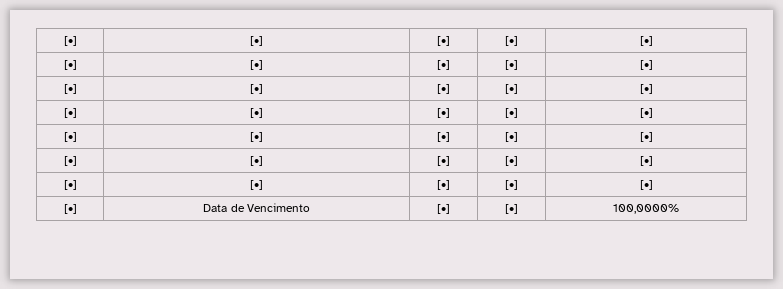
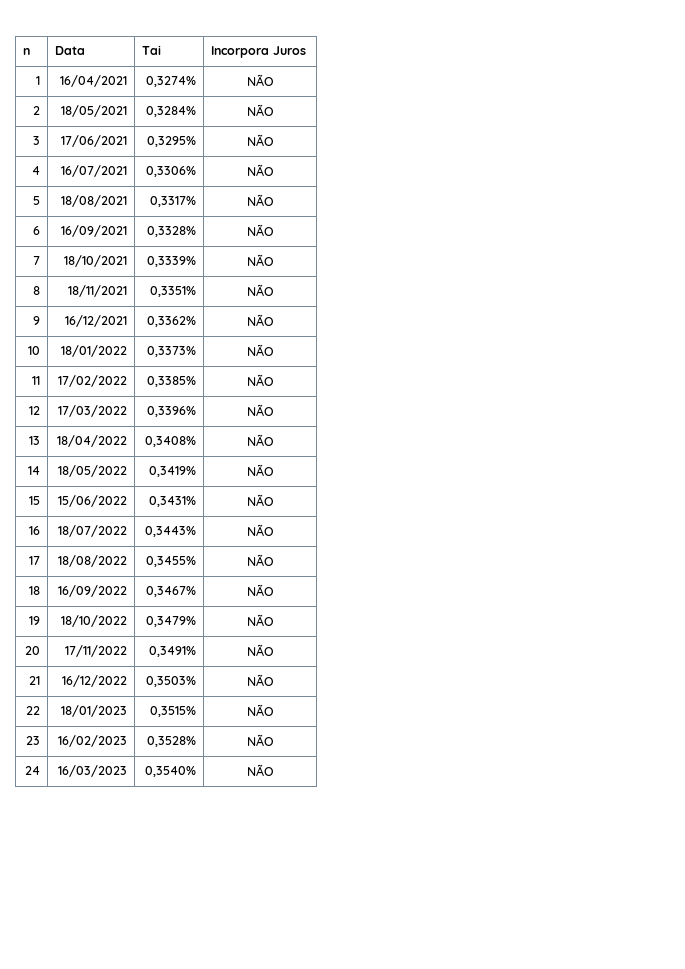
[63,36,77,46] [250,36,263,46] [437,36,450,46] [505,36,518,46] [639,36,653,46] [63,60,77,70] [250,60,263,70] [437,60,450,70] [505,60,518,70] [639,60,653,70] [63,84,77,94] [250,84,263,94] [437,84,450,94] [505,84,518,94] [639,84,653,94] [63,108,77,118] [250,108,263,118] [437,108,450,118] [505,108,518,118] [639,108,653,118] [63,132,77,142] [250,132,263,142] [437,132,450,142] [505,132,518,142] [639,132,653,142] [63,156,77,166] [250,156,263,166] [437,156,450,166] [505,156,518,166] [639,156,653,166] [63,180,77,190] [250,180,263,190] [437,180,450,190] [505,180,518,190] [639,180,653,190] [63,204,77,214] [203,203,310,212] [437,204,450,214] [505,204,518,214] [613,204,679,214] [•] | [•] | [•] | [•] | [•] // [•] | [•] | [•] | [•] | [•] // [•] | [•] | [•] | [•] | [•] // [•] | [•] | [•] | [•] | [•] // [•] | [•] | [•] | [•] | [•] // [•] | [•] | [•] | [•] | [•] // [•] | [•] | [•] | [•] | [•] // [•] | Data de Vencimento | [•] | [•] | 100,0000% -> [23,48,31,55] [55,46,86,55] [142,45,162,55] [211,46,306,58] [35,76,40,85] [59,75,127,87] [145,76,196,87] [246,74,274,86] [32,106,40,115] [60,105,127,117] [145,106,196,117] [246,104,274,116] [32,136,40,145] [60,135,127,147] [146,136,196,147] [246,134,274,146] [31,166,40,175] [60,165,127,177] [145,166,196,177] [246,164,274,176] [32,196,40,205] [60,195,127,207] [149,196,196,207] [246,194,274,206] [32,226,40,235] [60,225,127,237] [146,226,196,237] [246,224,274,236] [32,256,40,265] [63,255,127,267] [146,256,196,267] [246,254,274,266] [32,286,40,295] [67,285,127,297] [149,286,196,297] [246,284,274,296] [32,316,40,325] [64,315,127,327] [146,316,196,327] [246,314,274,326] [27,346,40,355] [60,345,127,357] [146,346,196,357] [246,344,274,356] [31,376,40,385] [57,375,127,387] [146,376,196,387] [246,374,274,386] [28,406,40,415] [57,405,127,417] [146,406,196,417] [246,404,274,416] [28,436,40,445] [56,435,127,447] [144,436,196,447] [246,434,274,446] [27,466,40,475] [57,465,127,477] [148,466,196,477] [246,464,274,476] [28,496,40,505] [57,495,127,507] [148,496,196,507] [246,494,274,506] [28,526,40,535] [57,525,127,537] [144,526,196,537] [246,524,274,536] [28,556,40,565] [57,555,127,567] [145,556,196,567] [246,554,274,566] [28,586,40,595] [57,585,127,597] [145,586,196,597] [246,584,274,596] [28,616,40,625] [60,615,127,627] [145,616,196,627] [246,614,274,626] [24,646,40,655] [64,645,127,657] [148,646,196,657] [246,644,274,656] [28,676,40,685] [61,675,127,687] [145,676,196,687] [246,674,274,686] [25,706,40,715] [60,705,127,717] [149,706,196,717] [246,704,274,716] [25,736,40,745] [57,735,127,747] [146,736,196,747] [246,734,274,746] [24,766,40,775] [57,765,127,777] [144,766,196,777] [246,764,274,776] n | Data | Tai | Incorpora Juros // 1 | 16/04/2021 | 0,3274% | NÃO // 2 | 18/05/2021 | 0,3284% | NÃO // 3 | 17/06/2021 | 0,3295% | NÃO // 4 | 16/07/2021 | 0,3306% | NÃO // 5 | 18/08/2021 | 0,3317% | NÃO // 6 | 16/09/2021 | 0,3328% | NÃO // 7 | 18/10/2021 | 0,3339% | NÃO // 8 | 18/11/2021 | 0,3351% | NÃO // 9 | 16/12/2021 | 0,3362% | NÃO // 10 | 18/01/2022 | 0,3373% | NÃO // 11 | 17/02/2022 | 0,3385% | NÃO // 12 | 17/03/2022 | 0,3396% | NÃO // 13 | 18/04/2022 | 0,3408% | NÃO // 14 | 18/05/2022 | 0,3419% | NÃO // 15 | 15/06/2022 | 0,3431% | NÃO // 16 | 18/07/2022 | 0,3443% | NÃO // 17 | 18/08/2022 | 0,3455% | NÃO // 18 | 16/09/2022 | 0,3467% | NÃO // 19 | 18/10/2022 | 0,3479% | NÃO // 20 | 17/11/2022 | 0,3491% | NÃO // 21 | 16/12/2022 | 0,3503% | NÃO // 22 | 18/01/2023 | 0,3515% | NÃO // 23 | 16/02/2023 | 0,3528% | NÃO // 24 | 16/03/2023 | 0,3540% | NÃO

